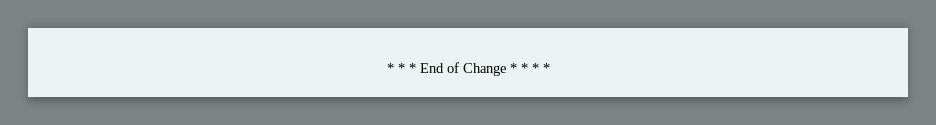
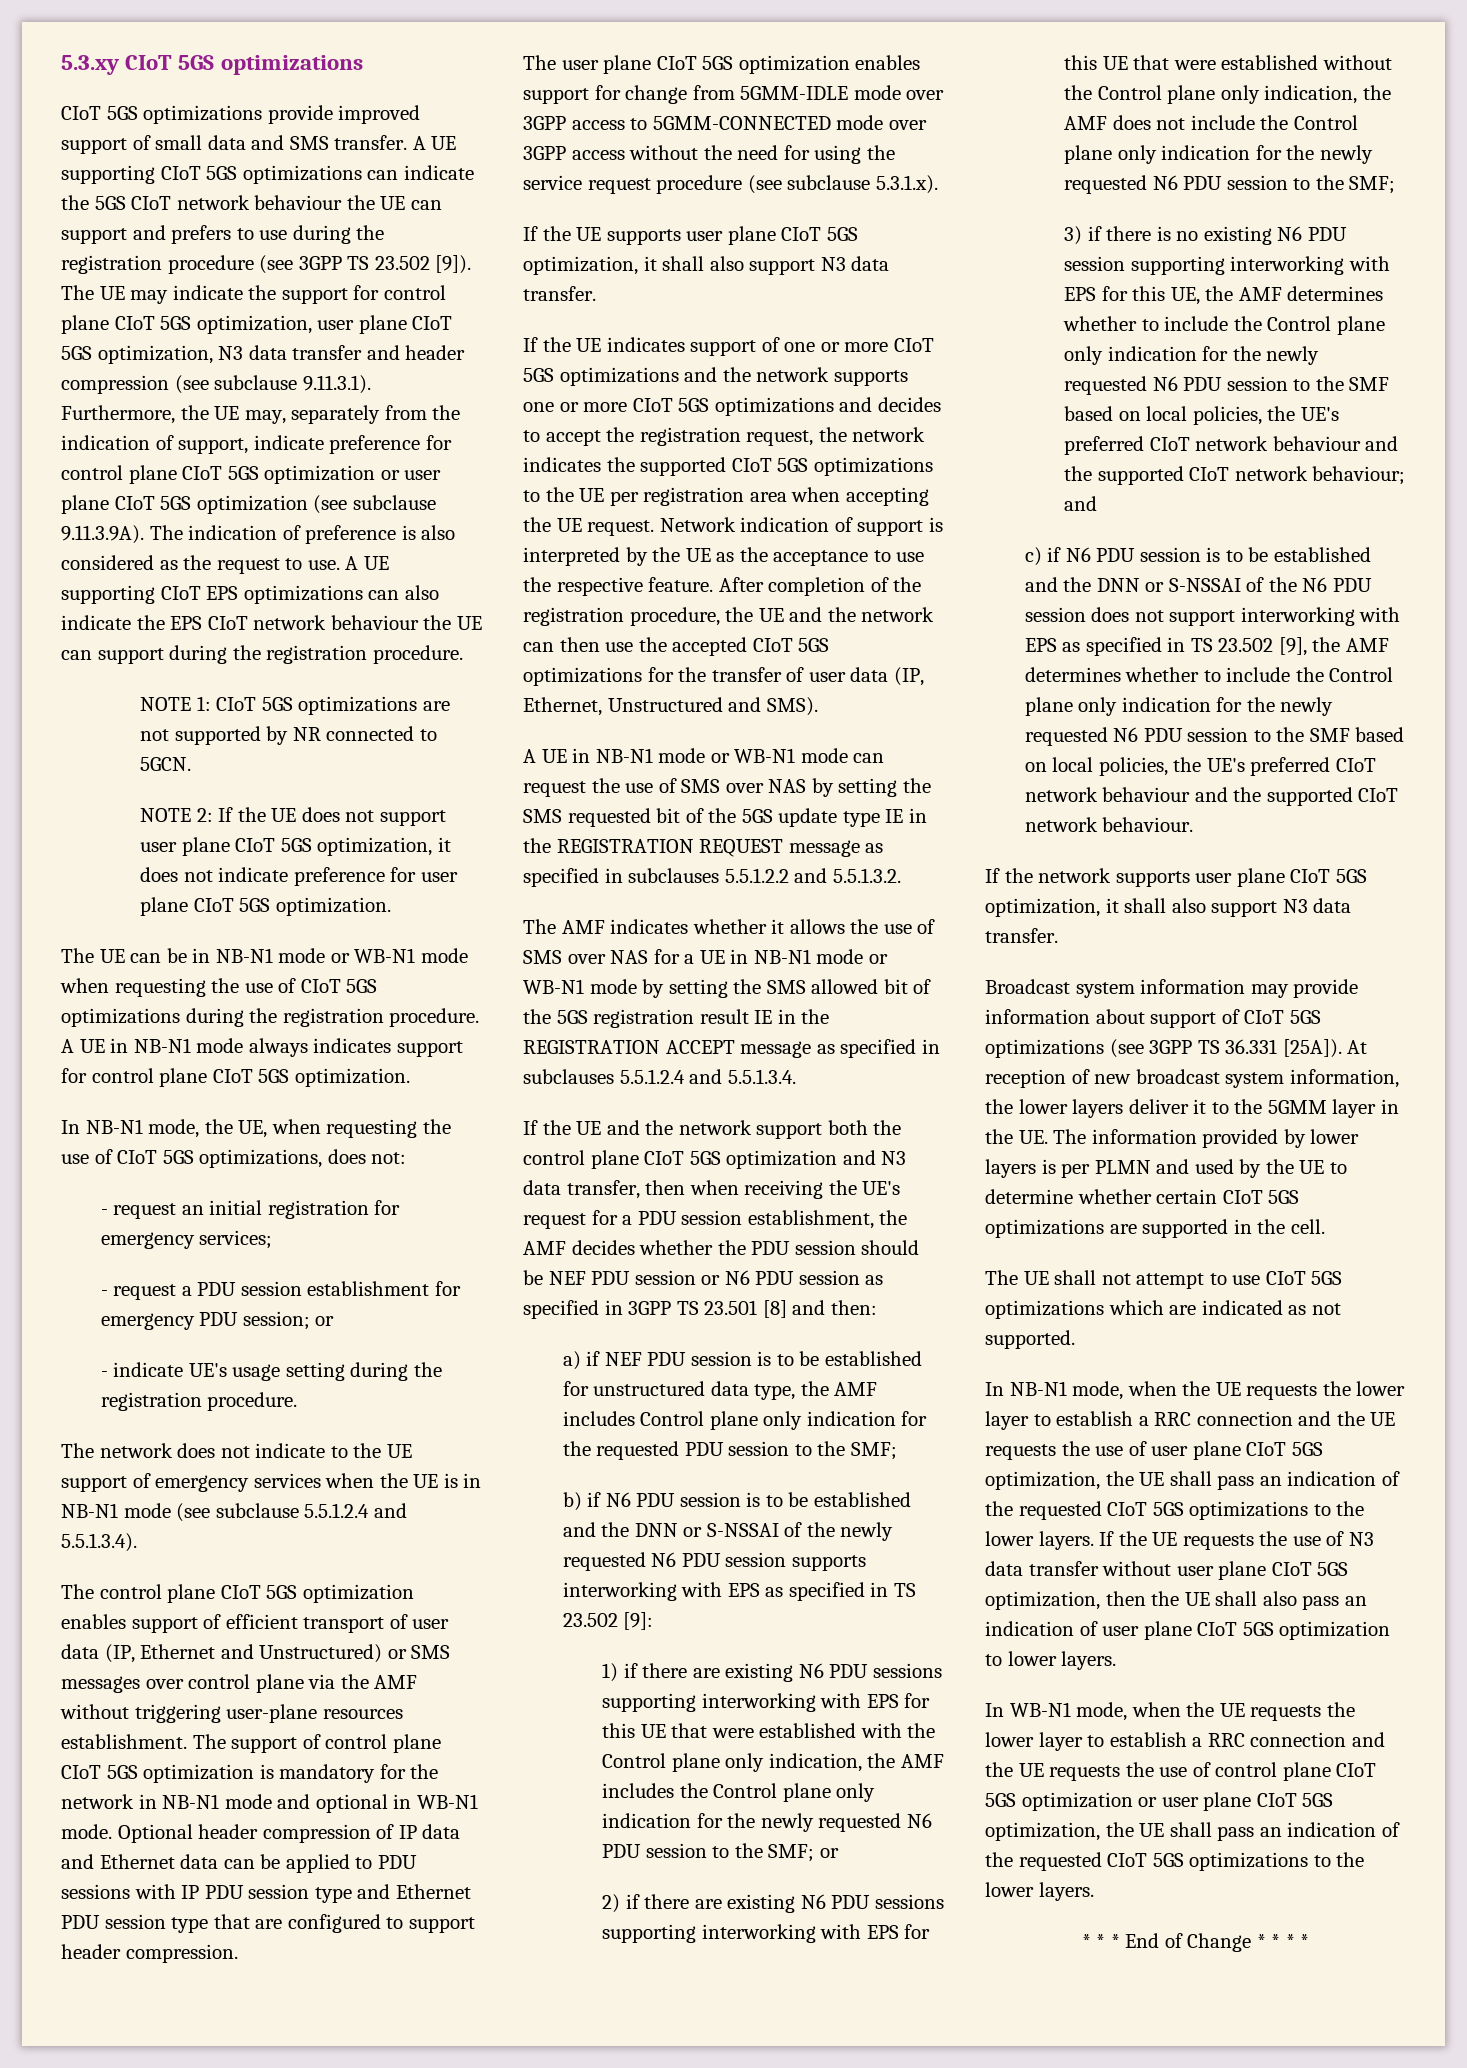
(386, 68) none -> [61,55,363,75] [61,105,421,124] [61,135,457,154] [61,165,474,184] [61,195,442,210] [61,225,385,244] [61,255,472,274] [61,285,446,304] [61,315,453,334] [61,345,466,364] [61,375,371,394] [61,405,461,424] [61,435,452,454] [61,465,442,484] [61,495,436,514] [61,525,456,544] [61,555,389,574] [61,585,439,604] [61,615,482,630] [61,645,463,664] [140,696,450,715] [140,726,437,745] [140,757,192,771] [140,807,446,826] [140,837,451,856] [140,867,458,886] [140,897,391,916] [61,948,468,963] [60,978,378,997] [61,1008,480,1027] [61,1038,463,1057] [61,1068,410,1087] [61,1119,451,1138] [61,1149,407,1168] [100,1200,401,1219] [100,1230,273,1249] [100,1281,461,1300] [100,1311,335,1330] [100,1362,442,1381] [100,1392,298,1411] [61,1443,412,1458] [61,1473,482,1492] [61,1503,407,1522] [61,1533,137,1552] [61,1584,414,1603] [61,1614,450,1633] [61,1644,451,1663] [61,1674,418,1693] [60,1704,403,1723] [61,1734,441,1753] [61,1764,439,1783] [61,1794,478,1813] [61,1824,461,1843] [61,1854,417,1873] [61,1884,471,1903] [61,1914,475,1933] [61,1944,238,1963] [523,55,921,74] [523,85,945,104] [523,115,927,130] [523,145,895,164] [523,175,938,194] [523,226,858,245] [523,256,890,275] [523,286,596,301] [523,337,934,356] [523,367,908,386] [523,397,941,416] [523,427,926,446] [523,457,933,476] [523,487,929,506] [523,517,943,536] [523,547,925,566] [523,577,922,596] [523,607,935,626] [523,637,830,656] [523,667,924,686] [523,697,818,716] [523,748,885,763] [523,778,931,797] [523,808,927,827] [523,838,884,857] [523,868,901,887] [523,919,936,934] [523,949,888,964] [523,979,932,998] [523,1009,830,1028] [523,1039,940,1058] [523,1069,796,1084] [523,1120,902,1139] [523,1150,907,1169] [523,1180,901,1199] [523,1210,908,1229] [523,1240,920,1255] [523,1270,884,1285] [523,1300,877,1319] [562,1351,922,1370] [562,1381,878,1400] [562,1411,928,1430] [562,1441,897,1460] [562,1492,911,1511] [562,1522,894,1541] [562,1552,866,1571] [562,1582,916,1601] [562,1612,654,1630] [602,1663,942,1682] [602,1693,931,1712] [602,1723,936,1738] [602,1753,944,1772] [602,1783,876,1802] [602,1813,932,1832] [602,1843,839,1862] [602,1894,944,1913] [602,1924,931,1943] [1064,55,1392,70] [1064,85,1391,104] [1064,115,1358,130] [1064,145,1373,164] [1064,175,1396,194] [1064,226,1347,245] [1064,256,1390,275] [1064,286,1384,305] [1063,316,1385,335] [1064,346,1320,365] [1064,376,1390,395] [1064,406,1339,425] [1064,436,1399,455] [1064,466,1406,485] [1064,496,1098,511] [1024,547,1371,566] [1024,577,1372,592] [1024,607,1401,626] [1024,637,1389,656] [1024,667,1394,682] [1024,697,1334,716] [1024,727,1405,746] [1024,757,1376,776] [1024,787,1399,806] [1024,817,1194,832] [985,868,1367,887] [985,898,1352,917] [985,928,1058,943] [985,979,1359,998] [985,1009,1321,1028] [985,1039,1368,1058] [985,1069,1399,1088] [985,1099,1399,1118] [985,1129,1360,1148] [985,1159,1347,1178] [985,1189,1300,1204] [985,1219,1325,1238] [985,1270,1343,1289] [985,1300,1341,1319] [985,1330,1075,1349] [985,1381,1406,1400] [985,1411,1396,1430] [985,1441,1323,1460] [985,1471,1400,1490] [985,1501,1365,1520] [985,1531,1374,1550] [985,1561,1349,1580] [985,1591,1367,1610] [985,1621,1391,1640] [985,1651,1117,1670] [985,1702,1355,1721] [985,1732,1385,1751] [985,1762,1377,1781] [985,1792,1334,1811] [985,1822,1400,1841] [985,1852,1365,1871] [985,1882,1094,1901] 5.3.xy CIoT 5GS optimizations // CIoT 5GS optimizations provide improved support of small data and SMS transfer. A UE supporting CIoT 5GS optimizations can indicate the 5GS CIoT network behaviour the UE can support and prefers to use during the registration procedure (see 3GPP TS 23.502 [9]). The UE may indicate the support for control plane CIoT 5GS optimization, user plane CIoT 5GS optimization, N3 data transfer and header compression (see subclause 9.11.3.1). Furthermore, the UE may, separately from the indication of support, indicate preference for control plane CIoT 5GS optimization or user plane CIoT 5GS optimization (see subclause 9.11.3.9A). The indication of preference is also considered as the request to use. A UE supporting CIoT EPS optimizations can also indicate the EPS CIoT network behaviour the UE can support during the registration procedure. // NOTE 1: CIoT 5GS optimizations are not supported by NR connected to 5GCN. // NOTE 2: If the UE does not support user plane CIoT 5GS optimization, it does not indicate preference for user plane CIoT 5GS optimization. // The UE can be in NB-N1 mode or WB-N1 mode when requesting the use of CIoT 5GS optimizations during the registration procedure. A UE in NB-N1 mode always indicates support for control plane CIoT 5GS optimization. // In NB-N1 mode, the UE, when requesting the use of CIoT 5GS optimizations, does not: // - request an initial registration for emergency services; // - request a PDU session establishment for emergency PDU session; or // - indicate UE's usage setting during the registration procedure. // The network does not indicate to the UE support of emergency services when the UE is in NB-N1 mode (see subclause 5.5.1.2.4 and 5.5.1.3.4). // The control plane CIoT 5GS optimization enables support of efficient transport of user data (IP, Ethernet and Unstructured) or SMS messages over control plane via the AMF without triggering user-plane resources establishment. The support of control plane CIoT 5GS optimization is mandatory for the network in NB-N1 mode and optional in WB-N1 mode. Optional header compression of IP data and Ethernet data can be applied to PDU sessions with IP PDU session type and Ethernet PDU session type that are configured to support header compression. // The user plane CIoT 5GS optimization enables support for change from 5GMM-IDLE mode over 3GPP access to 5GMM-CONNECTED mode over 3GPP access without the need for using the service request procedure (see subclause 5.3.1.x). // If the UE supports user plane CIoT 5GS optimization, it shall also support N3 data transfer. // If the UE indicates support of one or more CIoT 5GS optimizations and the network supports one or more CIoT 5GS optimizations and decides to accept the registration request, the network indicates the supported CIoT 5GS optimizations to the UE per registration area when accepting the UE request. Network indication of support is interpreted by the UE as the acceptance to use the respective feature. After completion of the registration procedure, the UE and the network can then use the accepted CIoT 5GS optimizations for the transfer of user data (IP, Ethernet, Unstructured and SMS). // A UE in NB-N1 mode or WB-N1 mode can request the use of SMS over NAS by setting the SMS requested bit of the 5GS update type IE in the REGISTRATION REQUEST message as specified in subclauses 5.5.1.2.2 and 5.5.1.3.2. // The AMF indicates whether it allows the use of SMS over NAS for a UE in NB-N1 mode or WB-N1 mode by setting the SMS allowed bit of the 5GS registration result IE in the REGISTRATION ACCEPT message as specified in subclauses 5.5.1.2.4 and 5.5.1.3.4. // If the UE and the network support both the control plane CIoT 5GS optimization and N3 data transfer, then when receiving the UE's request for a PDU session establishment, the AMF decides whether the PDU session should be NEF PDU session or N6 PDU session as specified in 3GPP TS 23.501 [8] and then: // a) if NEF PDU session is to be established for unstructured data type, the AMF includes Control plane only indication for the requested PDU session to the SMF; // b) if N6 PDU session is to be established and the DNN or S-NSSAI of the newly requested N6 PDU session supports interworking with EPS as specified in TS 23.502 [9]: // 1) if there are existing N6 PDU sessions supporting interworking with EPS for this UE that were established with the Control plane only indication, the AMF includes the Control plane only indication for the newly requested N6 PDU session to the SMF; or // 2) if there are existing N6 PDU sessions supporting interworking with EPS for this UE that were established without the Control plane only indication, the AMF does not include the Control plane only indication for the newly requested N6 PDU session to the SMF; // 3) if there is no existing N6 PDU session supporting interworking with EPS for this UE, the AMF determines whether to include the Control plane only indication for the newly requested N6 PDU session to the SMF based on local policies, the UE's preferred CIoT network behaviour and the supported CIoT network behaviour; and // c) if N6 PDU session is to be established and the DNN or S-NSSAI of the N6 PDU session does not support interworking with EPS as specified in TS 23.502 [9], the AMF determines whether to include the Control plane only indication for the newly requested N6 PDU session to the SMF based on local policies, the UE's preferred CIoT network behaviour and the supported CIoT network behaviour. // If the network supports user plane CIoT 5GS optimization, it shall also support N3 data transfer. // Broadcast system information may provide information about support of CIoT 5GS optimizations (see 3GPP TS 36.331 [25A]). At reception of new broadcast system information, the lower layers deliver it to the 5GMM layer in the UE. The information provided by lower layers is per PLMN and used by the UE to determine whether certain CIoT 5GS optimizations are supported in the cell. // The UE shall not attempt to use CIoT 5GS optimizations which are indicated as not supported. // In NB-N1 mode, when the UE requests the lower layer to establish a RRC connection and the UE requests the use of user plane CIoT 5GS optimization, the UE shall pass an indication of the requested CIoT 5GS optimizations to the lower layers. If the UE requests the use of N3 data transfer without user plane CIoT 5GS optimization, then the UE shall also pass an indication of user plane CIoT 5GS optimization to lower layers. // In WB-N1 mode, when the UE requests the lower layer to establish a RRC connection and the UE requests the use of control plane CIoT 5GS optimization or user plane CIoT 5GS optimization, the UE shall pass an indication of the requested CIoT 5GS optimizations to the lower layers. //

